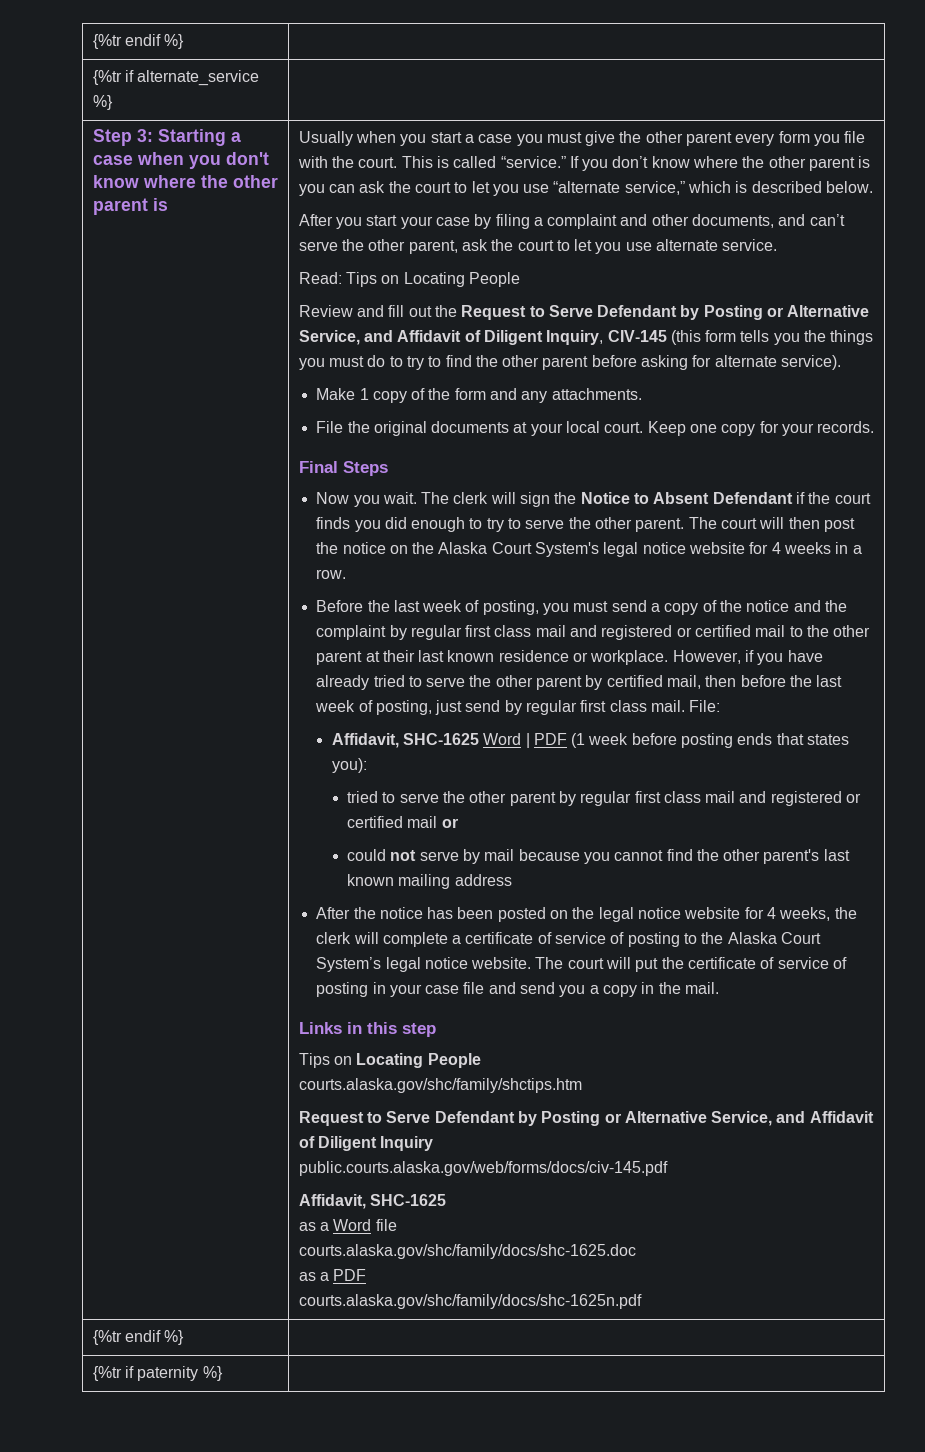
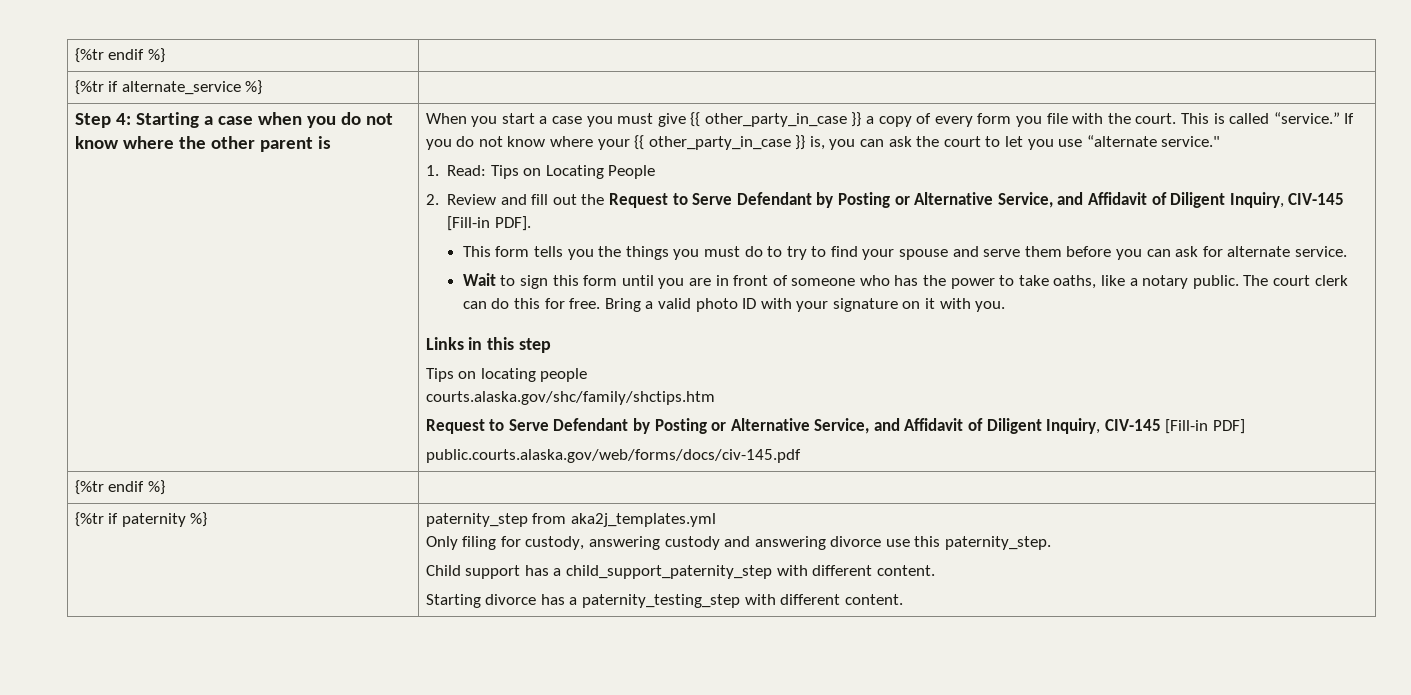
[136,129,153,142] 3: -> [115,113,131,125] 4:
[225,152,269,165] don't -> [340,112,393,125] do not
[298,131,396,146] Usually when -> [425,113,467,124] When
[619,131,733,146] the other parent -> [690,112,932,127] {{ other_party_in_case }} a copy of
[612,156,871,171] don’t know where the other parent is -> [456,135,825,150] do not know where your {{ other_party_in_case }} is,
[624,181,874,195] [298,214,845,229] [298,239,778,254] service,” which is described below. // After you start your case by filing a complaint and other documents, and can’t serve the other parent, ask the court to let you use alternate service. // -> [1161,136,1221,147] [425,165,439,176] service." // 1.
(520, 279) none -> [425,194,439,205] 2.
[670,330,701,345] (this -> [447,216,531,231] [462,246,491,257] [Fill-in PDF]. // This
[475,355,842,370] [316,388,642,403] [316,421,875,436] [298,461,388,476] [316,492,871,507] [316,517,855,532] [316,542,862,557] [316,569,347,579] [316,600,847,615] [316,625,871,640] [316,650,823,665] [316,675,843,690] [315,700,721,715] [331,733,850,748] [331,758,367,773] [346,791,862,806] [346,816,458,828] [346,849,850,864] [346,874,512,889] [316,907,857,922] [316,932,822,947] [316,957,848,972] [316,982,720,997] the other parent before asking for alternate service). // Make 1 copy of the form and any attachments. // File the original documents at your local court. Keep one copy for your records. // Final Steps // Now you wait. The clerk will sign the Notice to Absent Defendant if the court finds you did enough to try to serve the other parent. The court will then post the notice on the Alaska Court System's legal notice website for 4 weeks in a row. // Before the last week of posting, you must send a copy of the notice and the complaint by regular first class mail and registered or certified mail to the other parent at their last known residence or workplace. However, if you have already tried to serve the other parent by certified mail, then before the last week of posting, just send by regular first class mail. File: // Affidavit, SHC-1625 Word | PDF (1 week before posting ends that states you): // tried to serve the other parent by regular first class mail and registered or certified mail or // could not serve by mail because you cannot find the other parent's last known mailing address // After the notice has been posted on the legal notice website for 4 weeks, the clerk will complete a certificate of service of posting to the Alaska Court System’s legal notice website. The court will put the certificate of service of posting in your case file and send you a copy in the mail. -> [862,246,1347,260] [462,273,1348,289] [462,298,1006,312] your spouse and serve them before you can ask for alternate service. // Wait to sign this form until you are in front of someone who has the power to take oaths, like a notary public. The court clerk can do this for free. Bring a valid photo ID with your signature on it with you.
[356,1053,481,1068] Locating People -> [480,368,588,382] locating people
[380,1136,434,1151] [298,1161,668,1176] [298,1194,446,1209] [298,1219,397,1231] [298,1244,636,1259] [298,1269,367,1281] [298,1294,642,1309] Inquiry // public.courts.alaska.gov/web/forms/docs/civ-145.pdf // Affidavit, SHC-1625 // as a Word file // courts.alaska.gov/shc/family/docs/shc-1625.doc // as a PDF // courts.alaska.gov/shc/family/docs/shc-1625n.pdf -> [1046,418,1246,434] [425,449,801,463] Inquiry, CIV-145 [Fill-in PDF] // public.courts.alaska.gov/web/forms/docs/civ-145.pdf
(223, 1373) none -> [425,513,716,527] [425,536,1052,550] [425,565,935,579] [425,594,903,608] paternity_step from aka2j_templates.yml // Only filing for custody, answering custody and answering divorce use this paternity_step. // Child support has a child_support_paternity_step with different content. // Starting divorce has a paternity_testing_step with different content.

